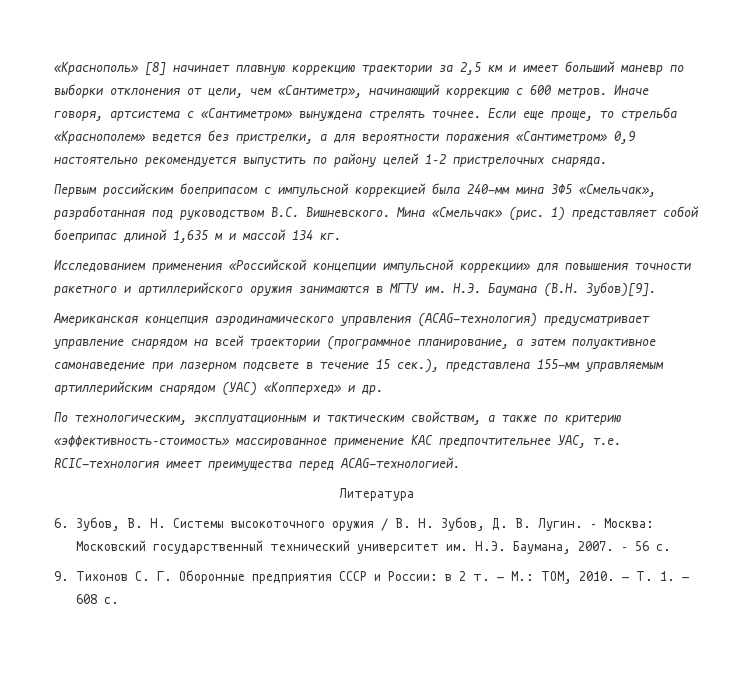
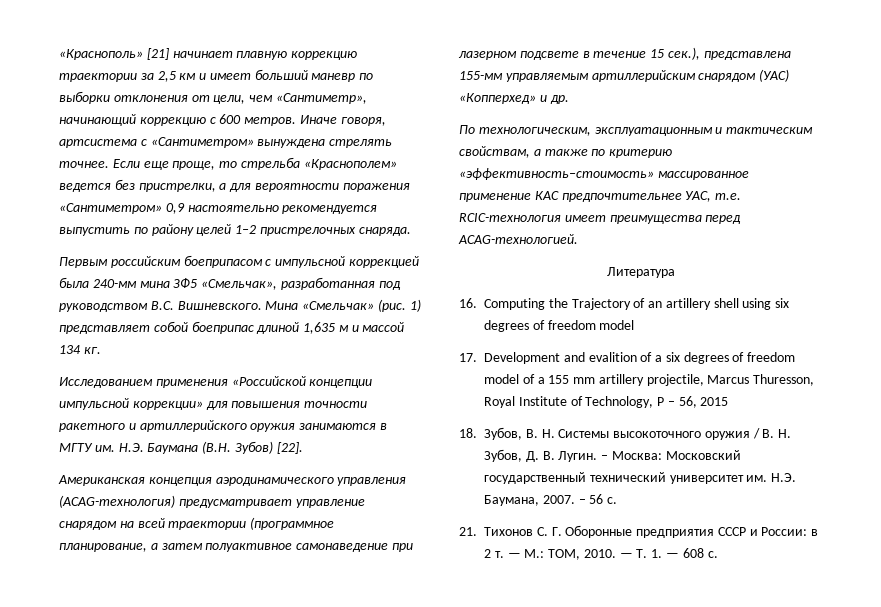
[145,62,166,76] [8] -> [146,48,169,60] [21]
[586,282,656,297] Зубов)[9]. -> [234,441,303,454] Зубов) [22].
[54,518,69,528] 6. -> [459,298,790,310] [484,320,635,332] [459,352,796,364] [484,374,815,386] [484,396,729,408] [459,428,477,438] 16. Computing the Trajectory of an artillery shell using six degrees of freedom model // 17. Development and evalition of a six degrees of freedom model of a 155 mm artillery projectile, Marcus Thuresson, Royal Institute of Technology, P – 56, 2015 // 18.
[54,571,69,581] 9. -> [459,527,477,536] 21.

